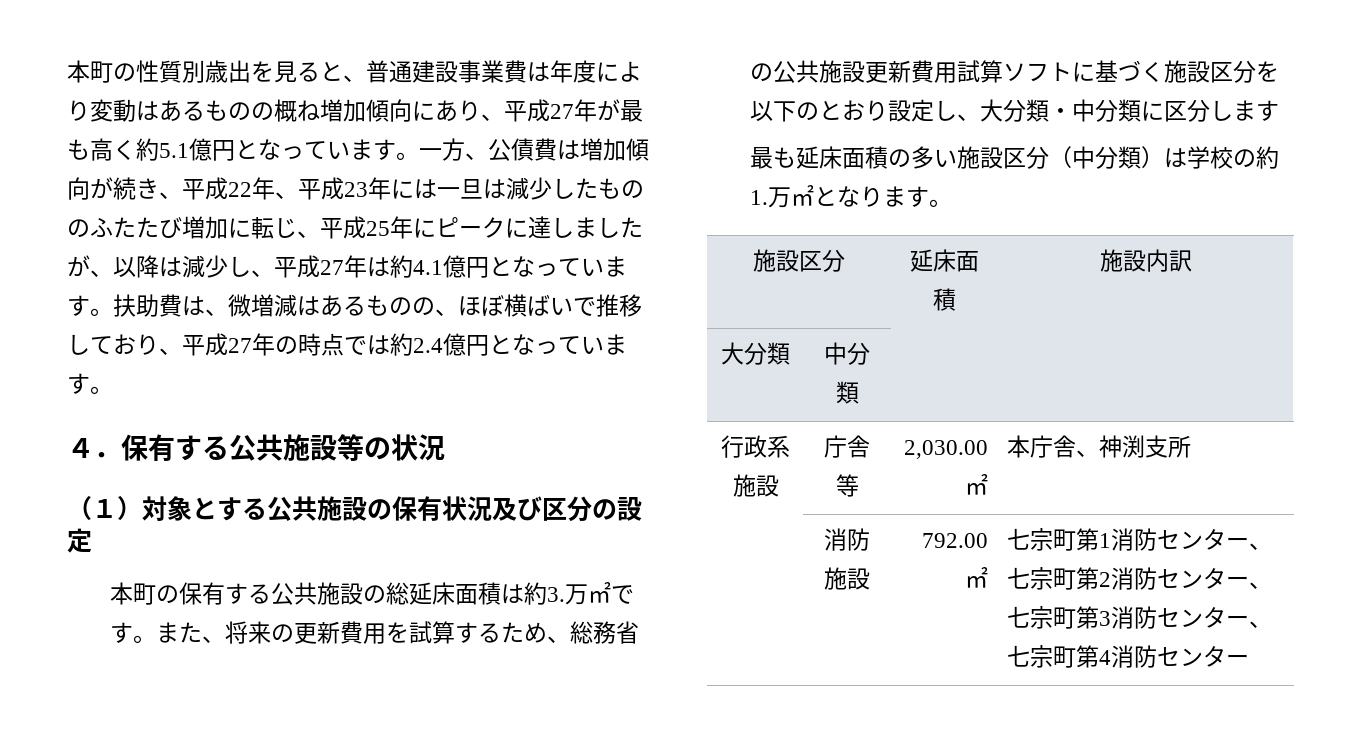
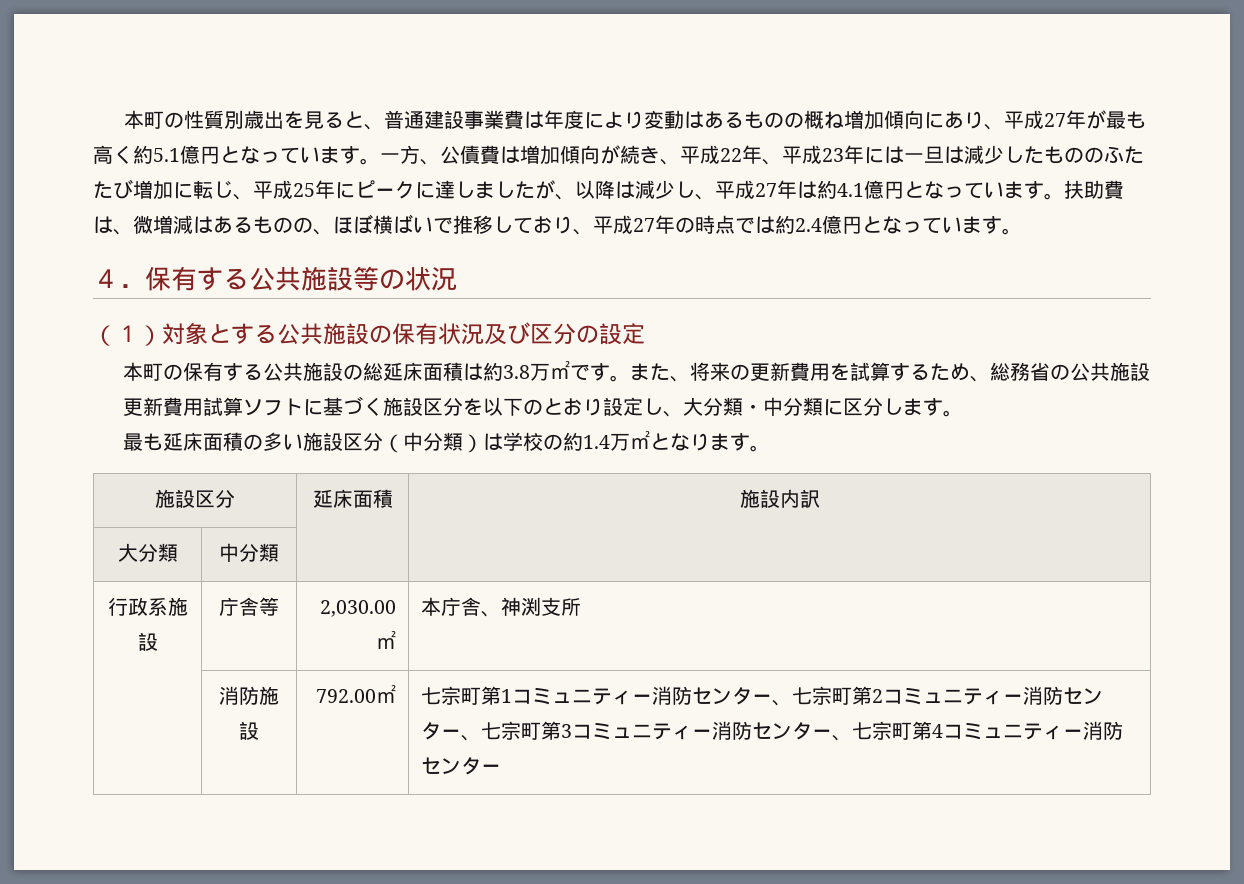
[547,587,566,602] 3. -> [502,365,530,379] 3.8
(1280, 110) none -> [942,410,963,417] 。
[750,190,769,205] 1. -> [582,435,610,449] 1.4
(1112, 540) none -> [512,687,653,705] コミュニティー
(1112, 579) none -> [883,687,1024,705] コミュニティー
(1112, 618) none -> [572,722,713,740] コミュニティー
(1112, 657) none -> [943,722,1084,740] コミュニティー

